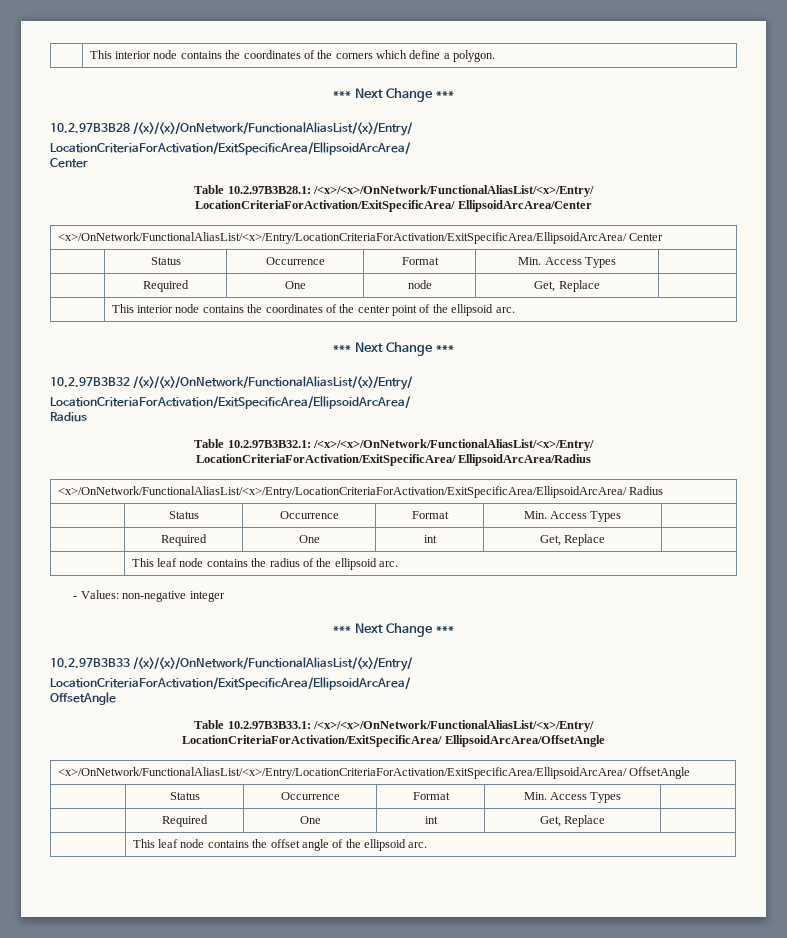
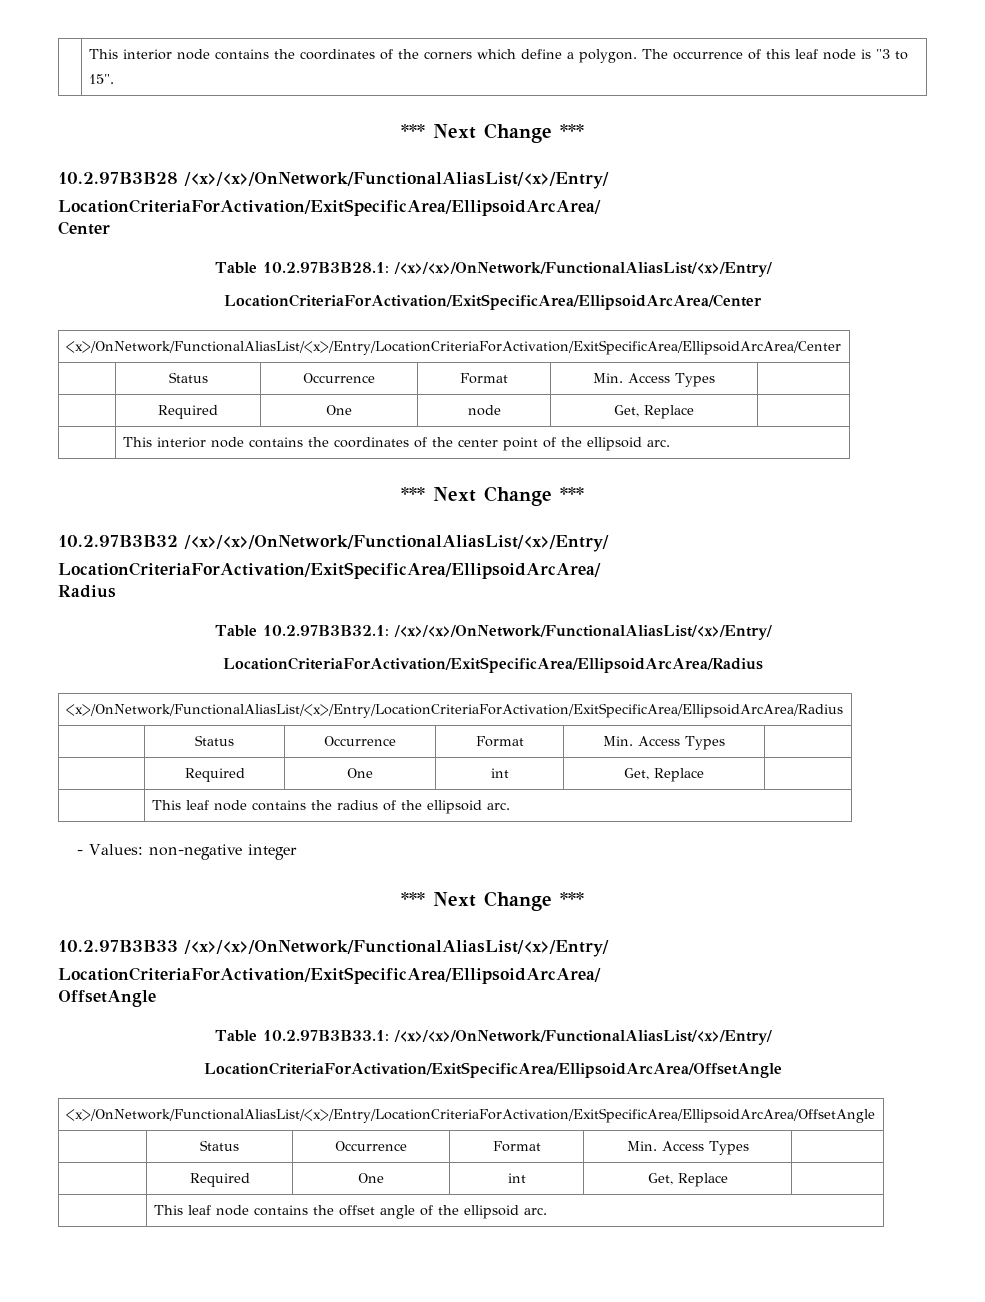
(496, 56) none -> [641,49,908,60] [88,74,114,84] The occurrence of this leaf node is "3 to 15".
[195,200,592,212] [57,232,664,244] LocationCriteriaForActivation/ExitSpecificArea/ EllipsoidArcArea/Center // <x>/OnNetwork/FunctionalAliasList/<x>/Entry/LocationCriteriaForActivation/ExitSpecificArea/EllipsoidArcArea/ Center -> [224,294,762,310] [65,340,841,355] LocationCriteriaForActivation/ExitSpecificArea/EllipsoidArcArea/Center // <x>/OnNetwork/FunctionalAliasList/<x>/Entry/LocationCriteriaForActivation/ExitSpecificArea/EllipsoidArcArea/Center
[195,454,592,466] [57,486,664,498] LocationCriteriaForActivation/ExitSpecificArea/ EllipsoidArcArea/Radius // <x>/OnNetwork/FunctionalAliasList/<x>/Entry/LocationCriteriaForActivation/ExitSpecificArea/EllipsoidArcArea/ Radius -> [222,657,763,673] [65,703,843,718] LocationCriteriaForActivation/ExitSpecificArea/EllipsoidArcArea/Radius // <x>/OnNetwork/FunctionalAliasList/<x>/Entry/LocationCriteriaForActivation/ExitSpecificArea/EllipsoidArcArea/Radius
[182,735,605,747] [57,767,691,779] LocationCriteriaForActivation/ExitSpecificArea/ EllipsoidArcArea/OffsetAngle // <x>/OnNetwork/FunctionalAliasList/<x>/Entry/LocationCriteriaForActivation/ExitSpecificArea/EllipsoidArcArea/ OffsetAngle -> [203,1062,782,1078] [65,1108,875,1123] LocationCriteriaForActivation/ExitSpecificArea/EllipsoidArcArea/OffsetAngle // <x>/OnNetwork/FunctionalAliasList/<x>/Entry/LocationCriteriaForActivation/ExitSpecificArea/EllipsoidArcArea/OffsetAngle

